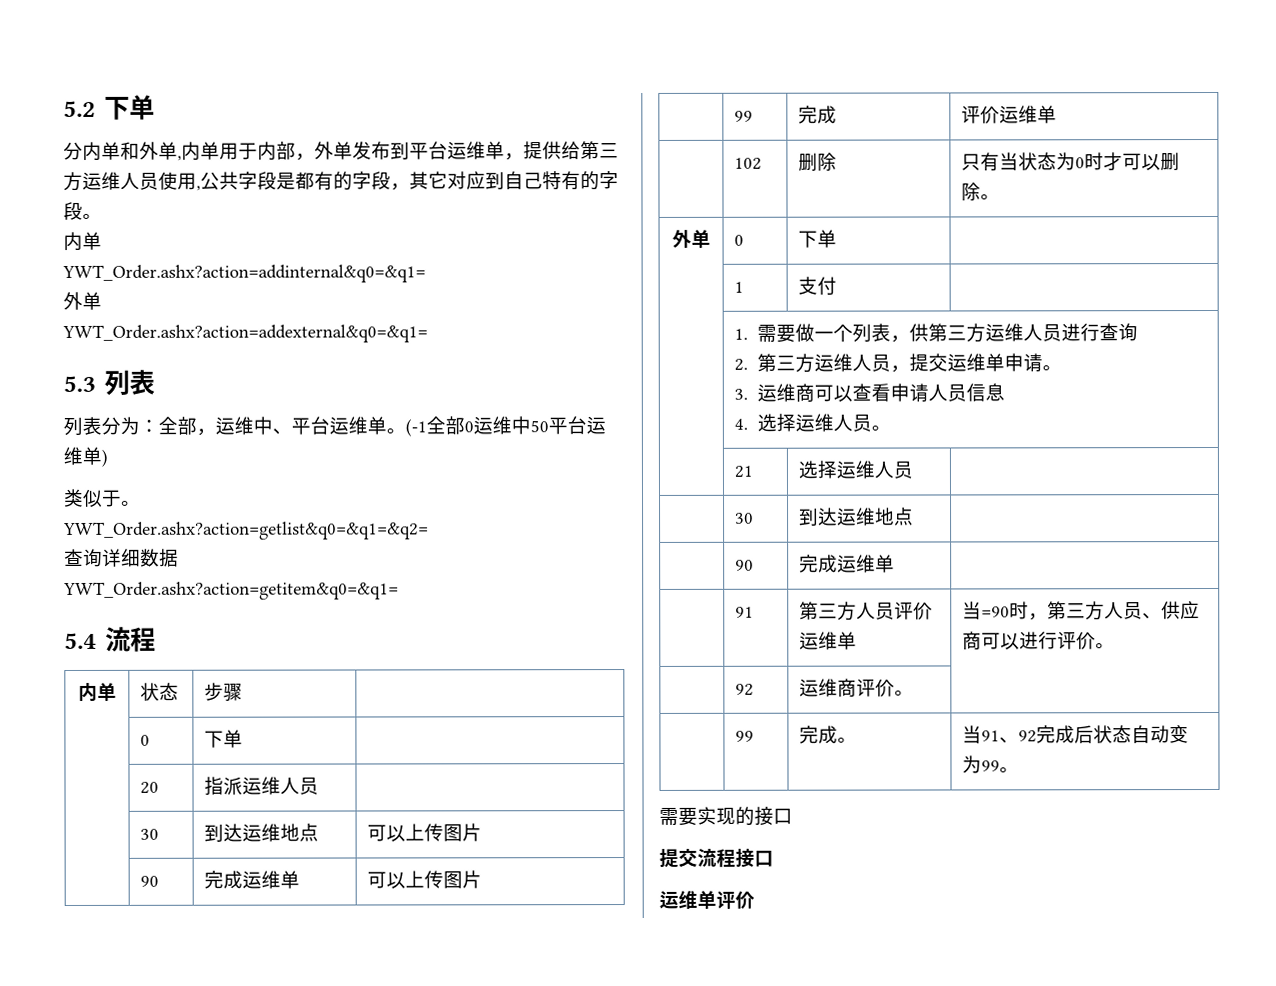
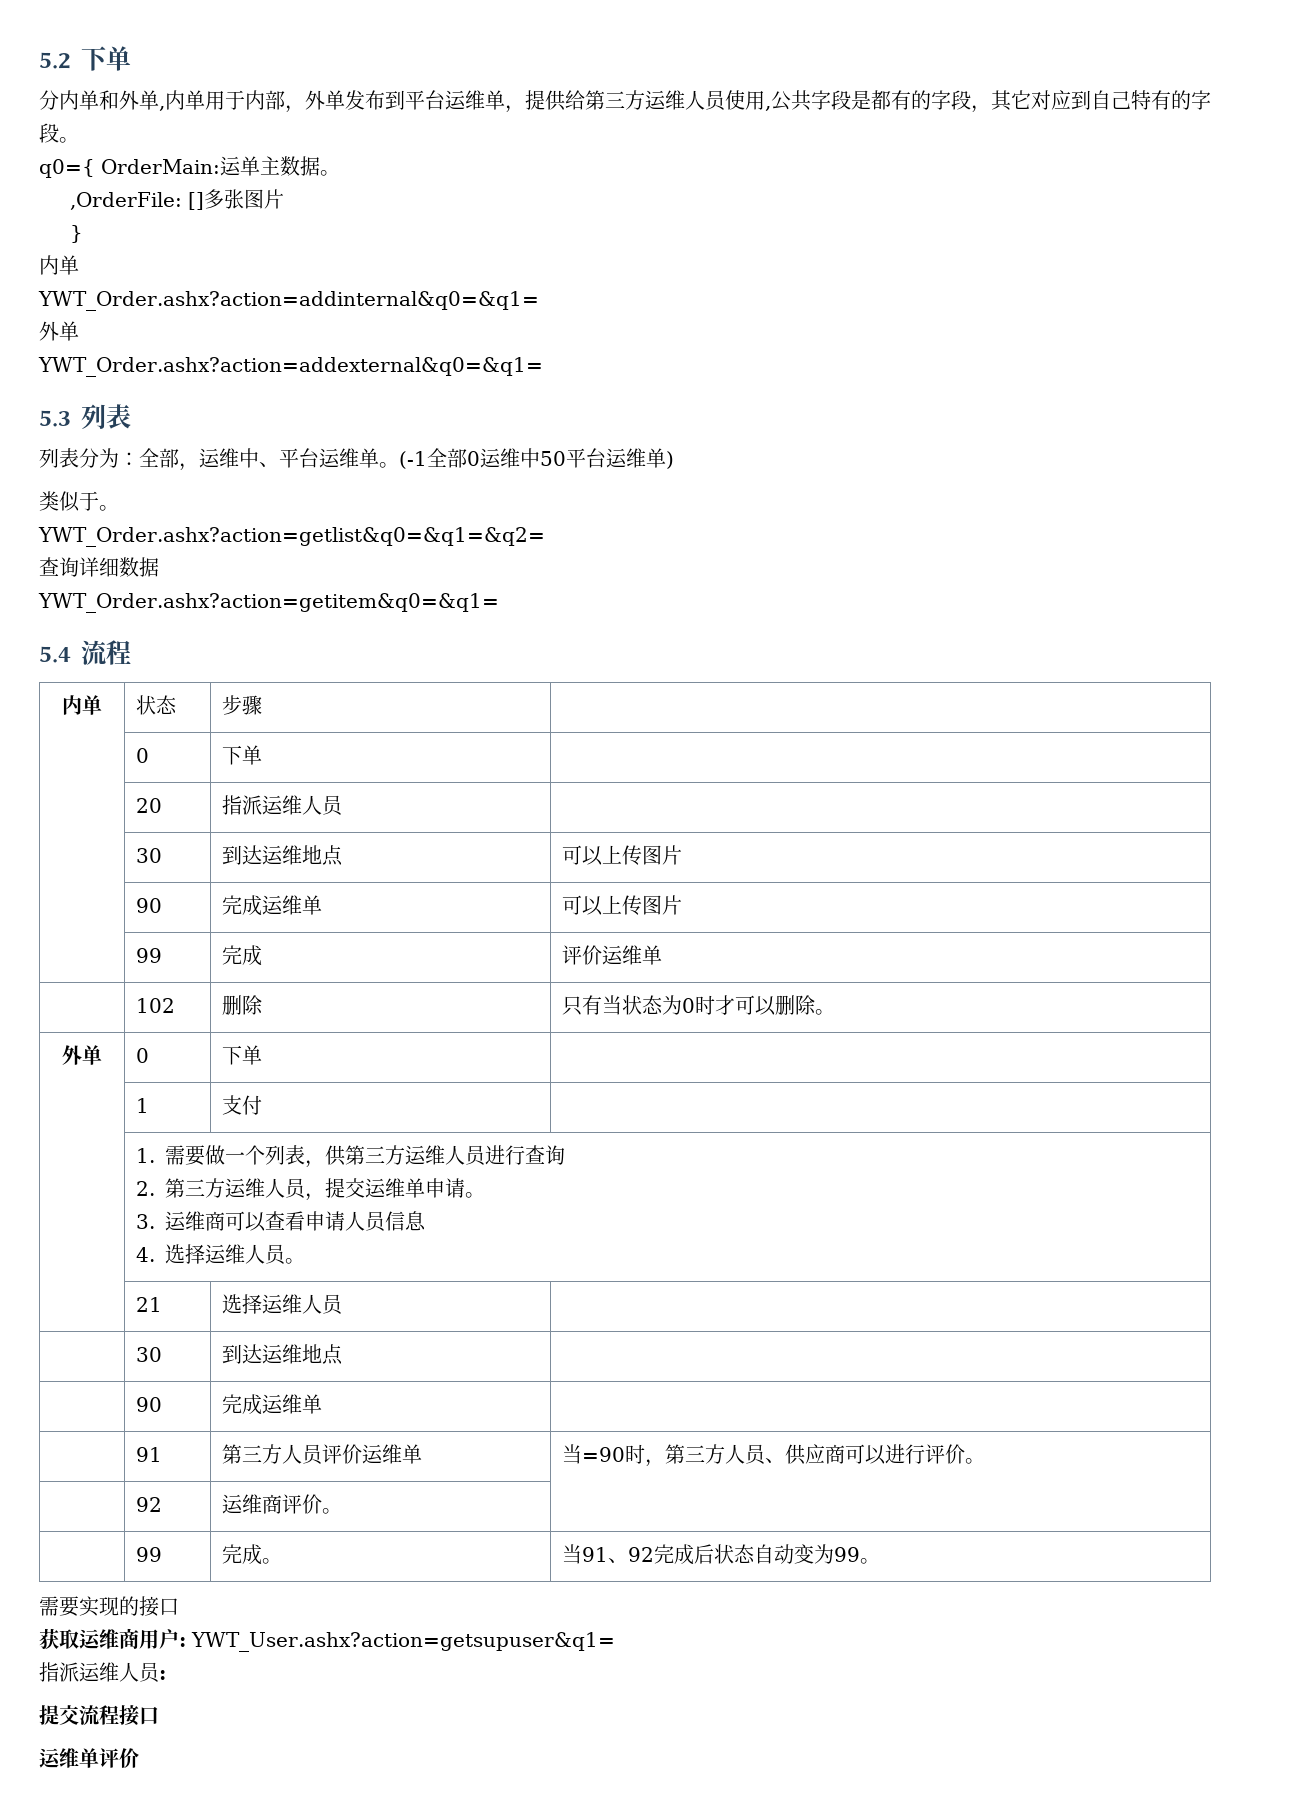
(102, 216) none -> [39,156,340,178] [69,189,284,210] [69,225,83,243] // q0={ OrderMain:运单主数据。 // ,OrderFile: []多张图片 // }
(793, 816) none -> [39,1628,615,1652] [39,1662,166,1683] // 获取运维商用户: YWT_User.ashx?action=getsupuser&q1= // 指派运维人员:

